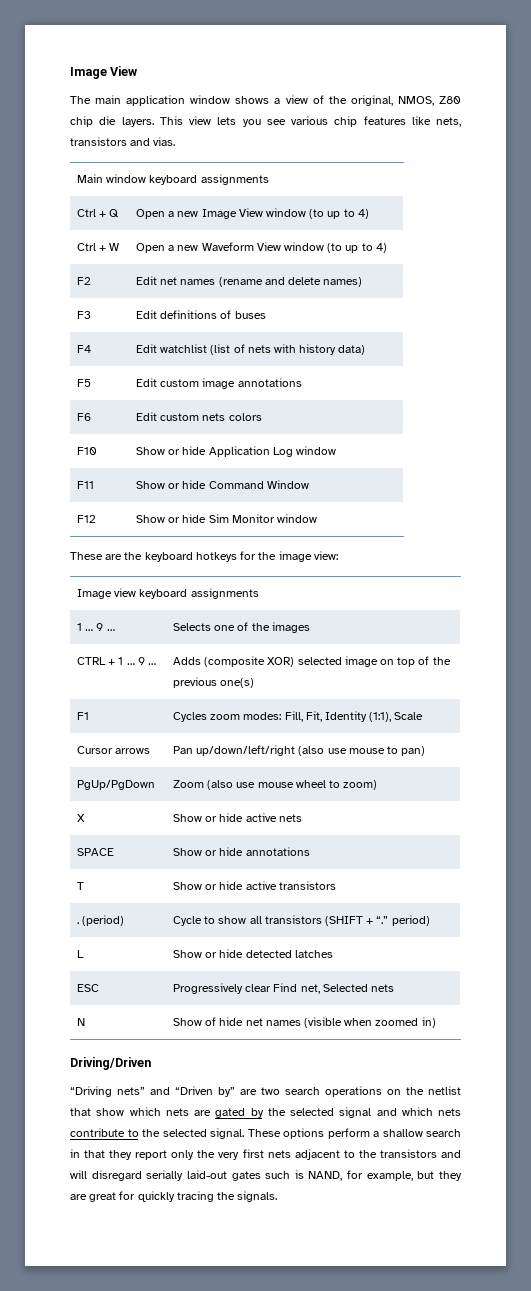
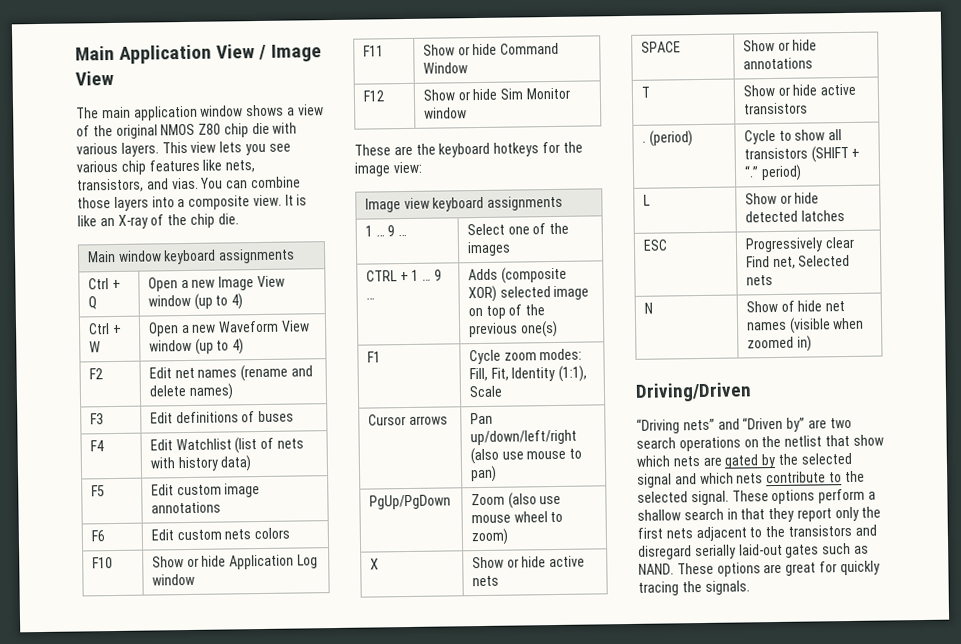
(70, 73) none -> [75,44,267,64] Main Application View /
[350,95,434,106] original, NMOS, -> [115,123,196,139] original NMOS
(117, 120) none -> [272,122,298,134] [76,142,118,155] with various
[70,137,127,146] transistors -> [77,178,144,193] transistors,
(176, 141) none -> [200,176,301,189] [77,194,308,211] [77,213,239,229] You can combine those layers into a composite view. It is like an X-ray of the chip die.
[309,209,341,219] (to up -> [193,293,213,310] (up
[327,243,359,253] (to up -> [194,338,214,355] (up
[160,344,208,353] watchlist -> [175,438,232,451] Watchlist
[172,623,211,631] Selects -> [466,223,505,236] Select
[172,712,207,722] Cycles -> [468,349,501,365] Cycle
[218,1152,240,1160] very -> (882, 512) none
[70,1170,87,1179] will -> (877, 530) none
[294,1170,462,1181] is NAND, for example, but they -> [853,545,869,554] [638,562,761,577] as NAND. These options

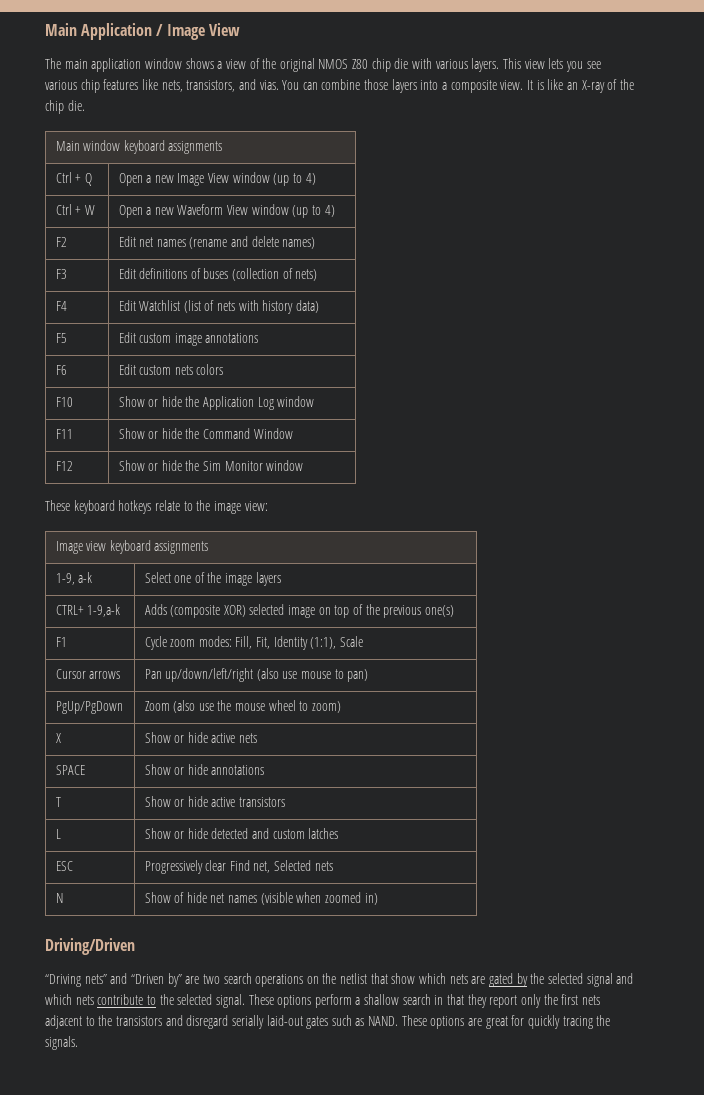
[216,44,256,59] View -> (153, 31) none
(295, 416) none -> [232,268,318,281] (collection of nets)
(227, 561) none -> [185,396,200,407] the
(498, 49) none -> [185,428,200,439] the
(498, 94) none -> [185,460,200,471] the
[393,141,560,158] are the keyboard hotkeys for -> [73,500,193,514] keyboard hotkeys relate to
[364,225,408,237] 1 … 9 … -> [55,572,93,585] 1-9, a-k
[466,241,511,257] [365,269,442,282] [365,297,375,300] images // CTRL + 1 … 9 … -> [225,572,281,586] [55,604,121,617] image layers // CTRL+ 1-9,a-k
(562, 500) none -> [217,700,232,711] the
[641,130,693,147] [743,129,843,145] [743,145,861,163] [743,164,802,182] // . (period) | Cycle to show all transistors (SHIFT + “.” period) -> (286, 802) none
(798, 216) none -> [252,828,305,839] and custom

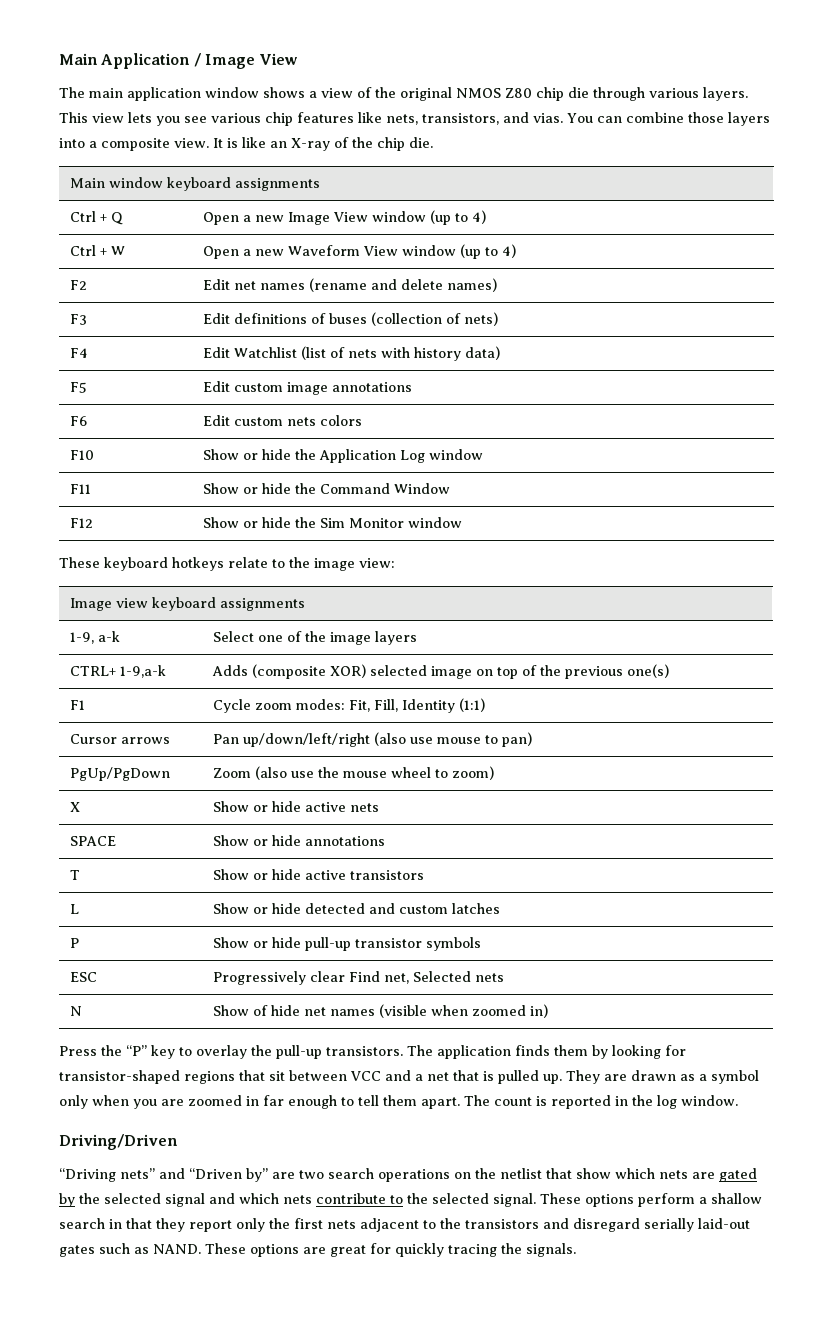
[412,58,433,69] with -> [593,87,645,101] through
[235,636,364,650] Fill, Fit, Identity (1:1), Scale -> [348,698,485,713] Fit, Fill, Identity (1:1)
(339, 833) none -> [69,938,79,948] [212,937,481,951] // P | Show or hide pull-up transistor symbols
(378, 899) none -> [59,1045,686,1059] [59,1070,759,1084] [59,1095,738,1109] // Press the “P” key to overlay the pull-up transistors. The application finds them by looking for transistor-shaped regions that sit between VCC and a net that is pulled up. They are drawn as a symbol only when you are zoomed in far enough to tell them apart. The count is reported in the log window.

